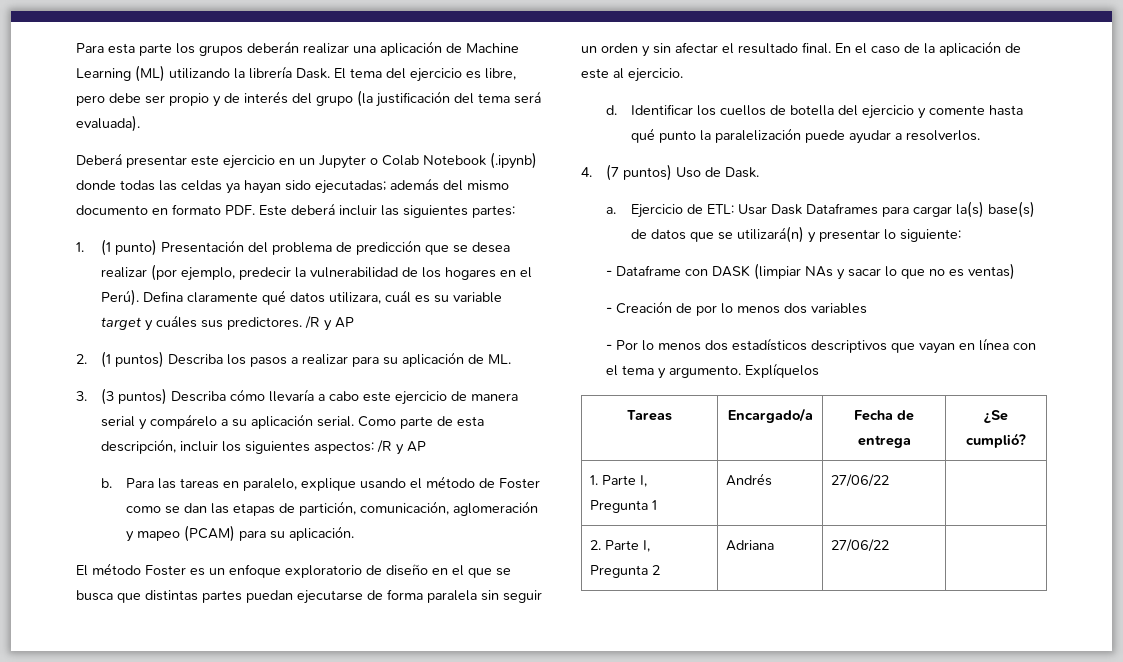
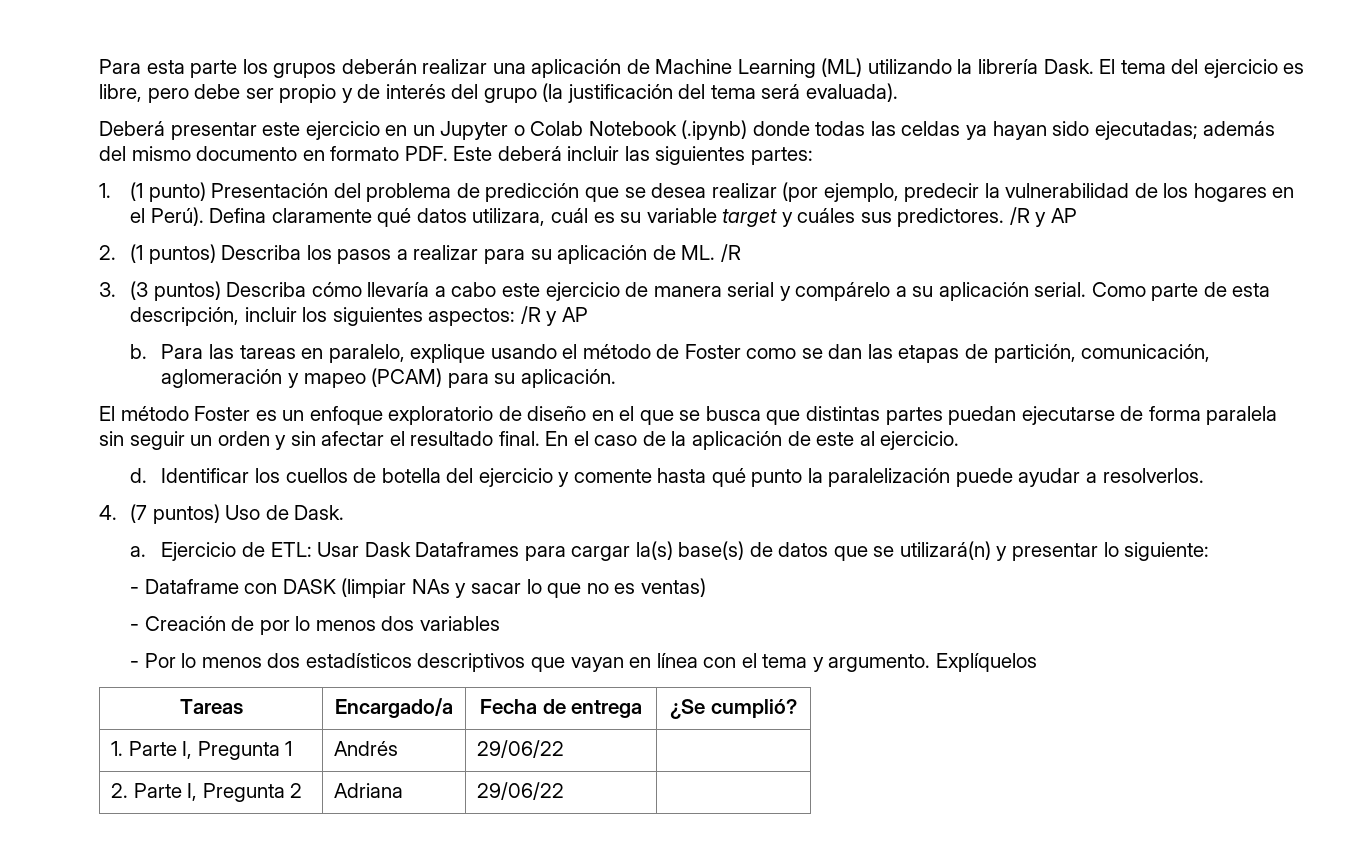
(512, 359) none -> [720,244,741,262] /R
[831,474,890,487] 27/06/22 -> [477,740,565,758] 29/06/22
[831,539,890,552] 27/06/22 -> [477,782,565,800] 29/06/22

